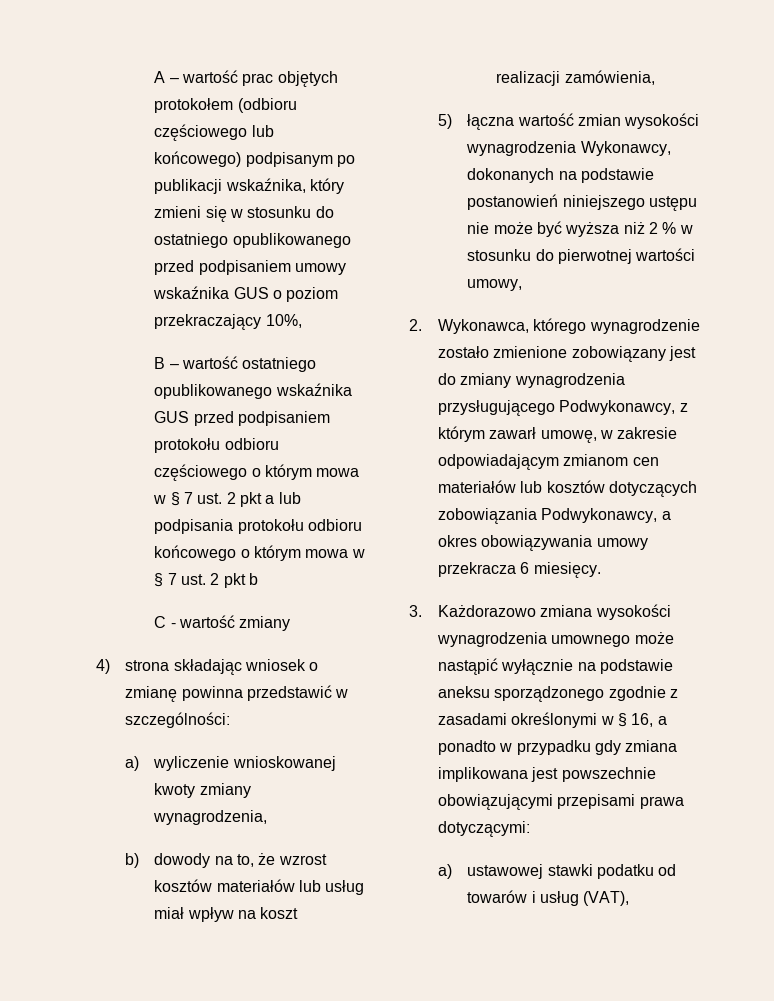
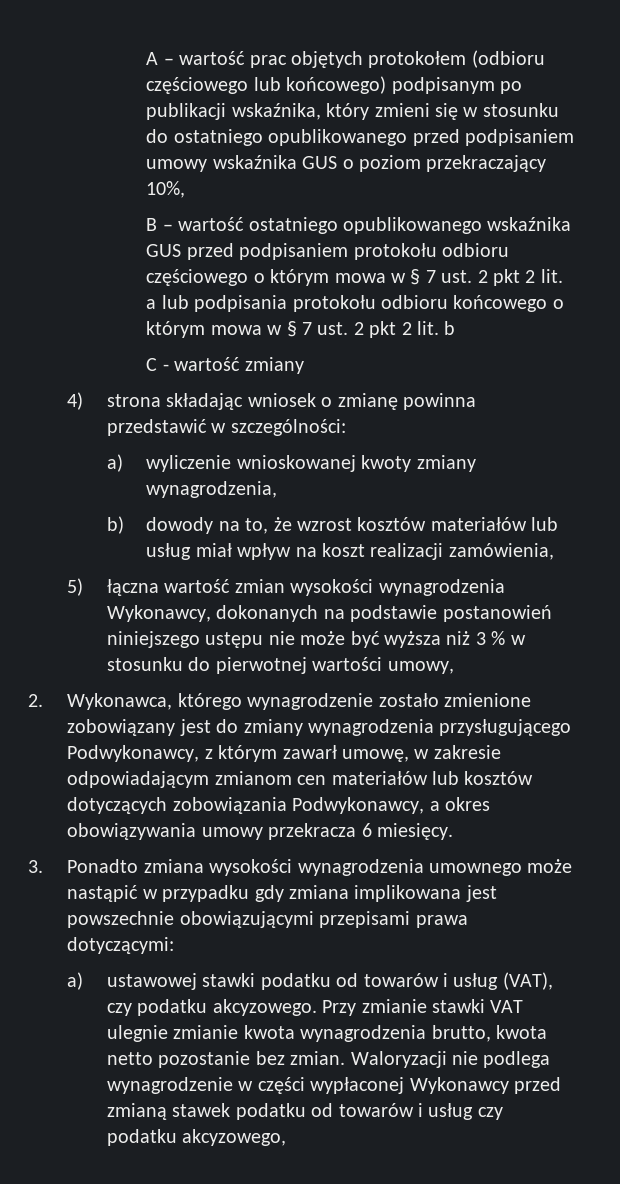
(263, 499) none -> [525,269,563,283] 2 lit.
(246, 580) none -> [401,321,440,335] 2 lit.
[648,222,658,234] 2 -> [475,632,486,645] 3
[438,605,537,617] Każdorazowo -> [67,859,139,873] Ponadto
[501,659,674,675] [438,686,679,702] [438,712,667,728] [438,740,497,755] wyłącznie na podstawie aneksu sporządzonego zgodnie z zasadami określonymi w § 16, a ponadto -> (139, 893) none
(630, 898) none -> [106,999,524,1016] [106,1025,547,1042] [106,1051,551,1068] [106,1077,561,1094] [106,1103,503,1120] [106,1129,287,1146] czy podatku akcyzowego. Przy zmianie stawki VAT ulegnie zmianie kwota wynagrodzenia brutto, kwota netto pozostanie bez zmian. Waloryzacji nie podlega wynagrodzenie w części wypłaconej Wykonawcy przed zmianą stawek podatku od towarów i usług czy podatku akcyzowego,

